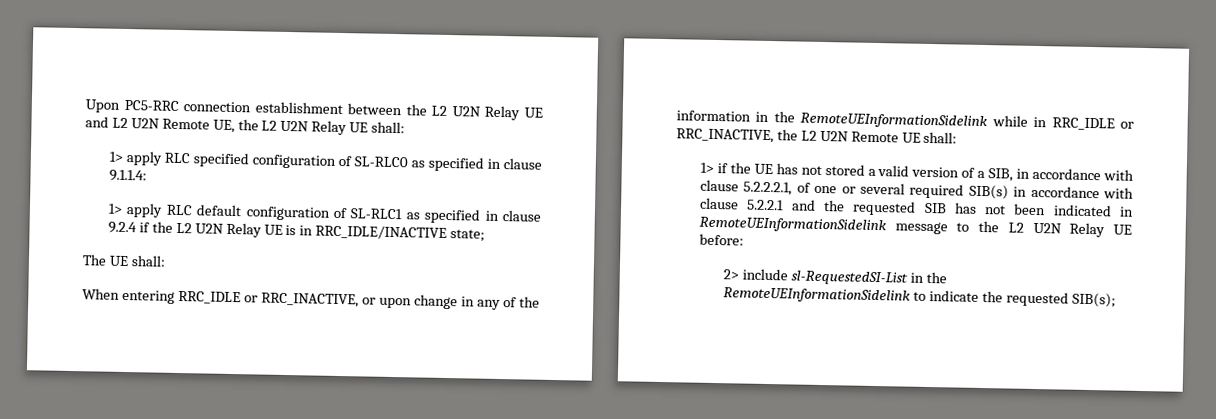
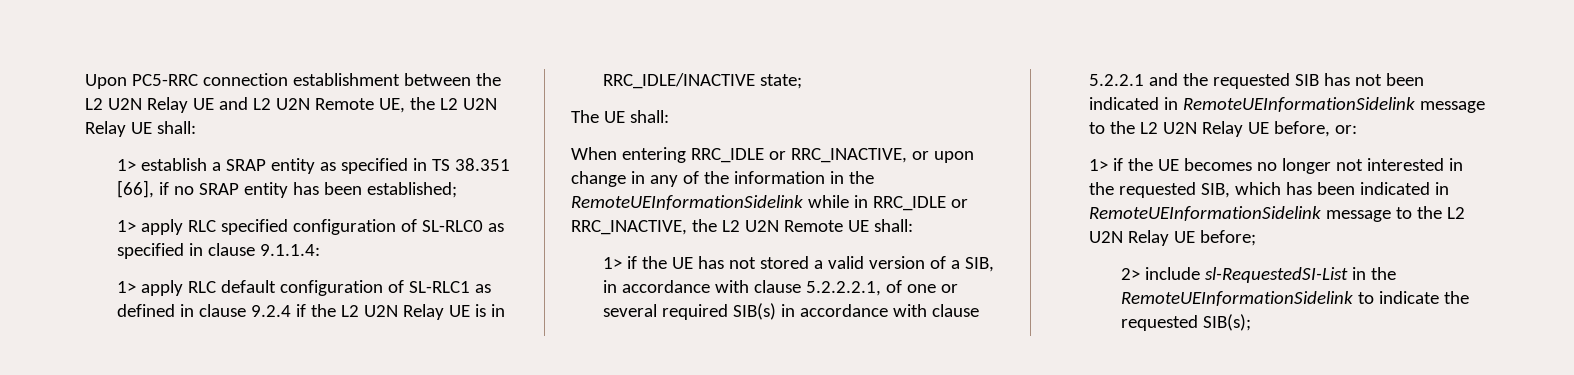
(406, 127) none -> [117,158,510,174] [117,180,458,198] // 1> establish a SRAP entity as specified in TS 38.351 [66], if no SRAP entity has been established;
[424,208,481,224] specified -> [117,304,176,317] defined
[699,233,745,246] before: -> [1274,121,1358,137] [1089,158,1463,174] [1089,182,1450,198] [1089,206,1466,222] [1089,230,1257,246] before, or: // 1> if the UE becomes no longer not interested in the requested SIB, which has been indicated in RemoteUEInformationSidelink message to the L2 U2N Relay UE before;

